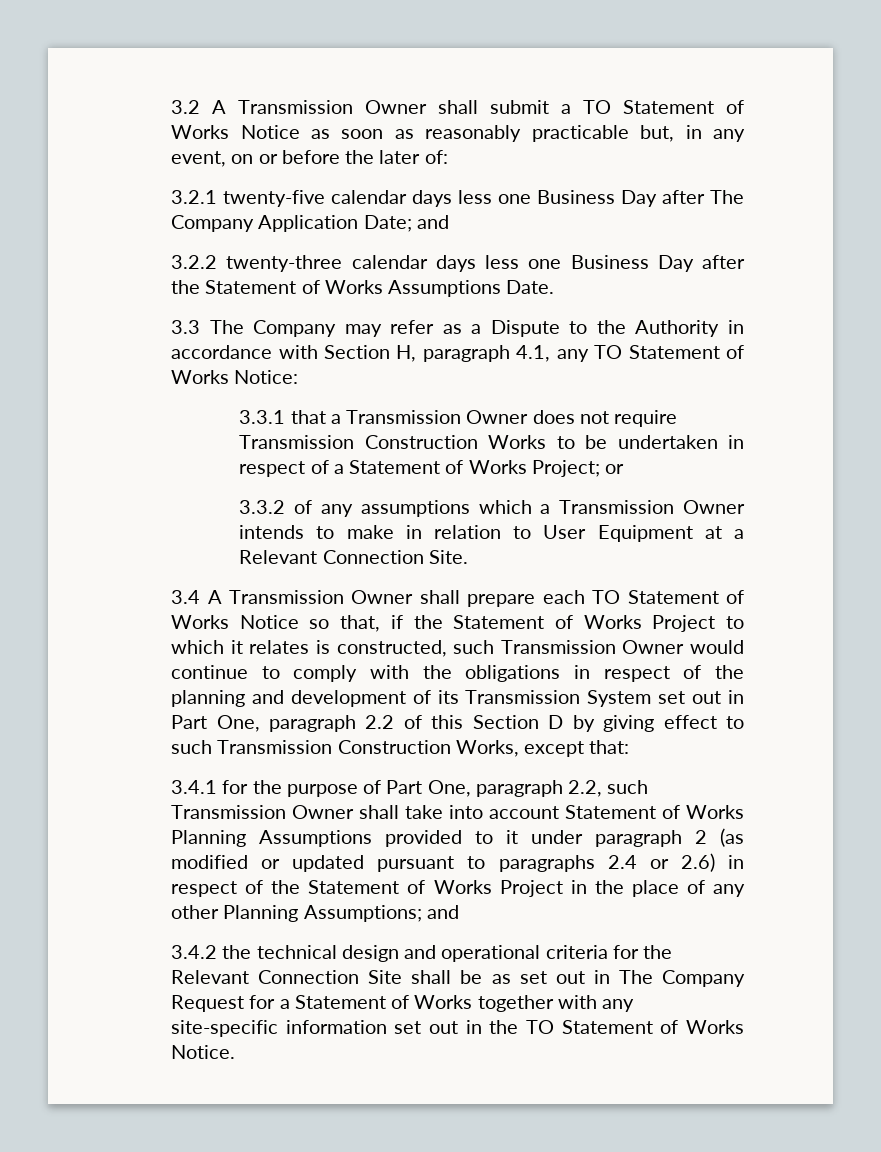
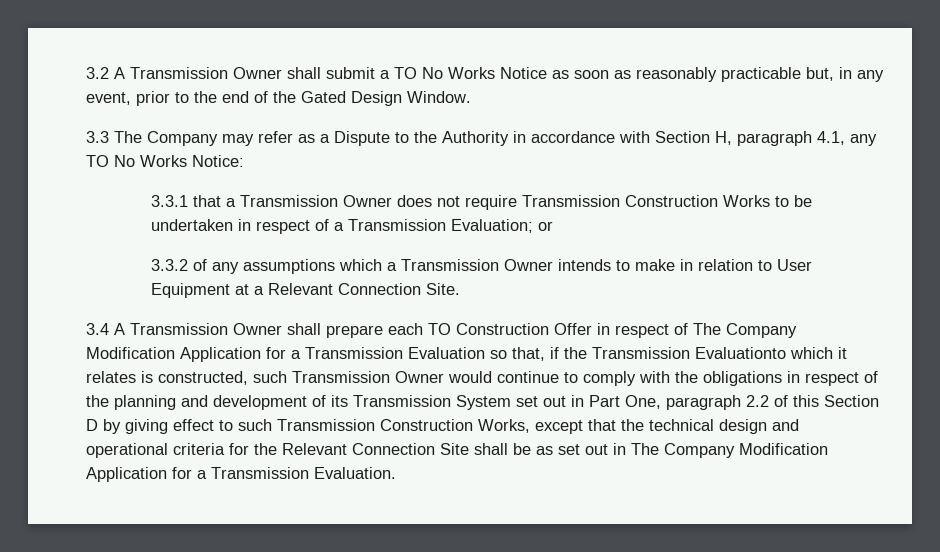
[623,100,744,114] Statement of -> [422,67,444,79] No
[231,150,448,164] [171,190,744,207] [171,215,449,232] [171,255,745,272] [171,280,555,297] on or before the later of: // 3.2.1 twenty-five calendar days less one Business Day after The Company Application Date; and // 3.2.2 twenty-three calendar days less one Business Day after the Statement of Works Assumptions Date. -> [136,91,472,106] prior to the end of the Gated Design Window.
[628,345,744,359] Statement of -> [114,155,136,167] No
[349,460,600,477] Statement of Works Project; -> [348,219,534,233] Transmission Evaluation;
[627,590,744,604] [171,615,744,632] Statement of Works Notice so that, if the Statement of Works Project to -> [456,323,798,338] [86,347,787,362] Construction Offer in respect of The Company Modification Application for a Transmission Evaluation so that, if the Transmission Evaluationto
[589,740,630,754] [171,780,649,797] [171,805,744,819] [171,828,744,847] [171,853,744,872] [171,880,745,897] [171,905,459,922] [171,945,218,959] that: // 3.4.1 for the purpose of Part One, paragraph 2.2, such Transmission Owner shall take into account Statement of Works Planning Assumptions provided to it under paragraph 2 (as modified or updated pursuant to paragraphs 2.4 or 2.6) in respect of the Statement of Works Project in the place of any other Planning Assumptions; and // 3.4.2 -> [588,419,617,431] that
[171,995,635,1012] [171,1020,745,1037] [171,1045,236,1059] Request for a Statement of Works together with any site-specific information set out in the TO Statement of Works Notice. -> [739,443,829,455] [86,467,397,482] Modification Application for a Transmission Evaluation.

